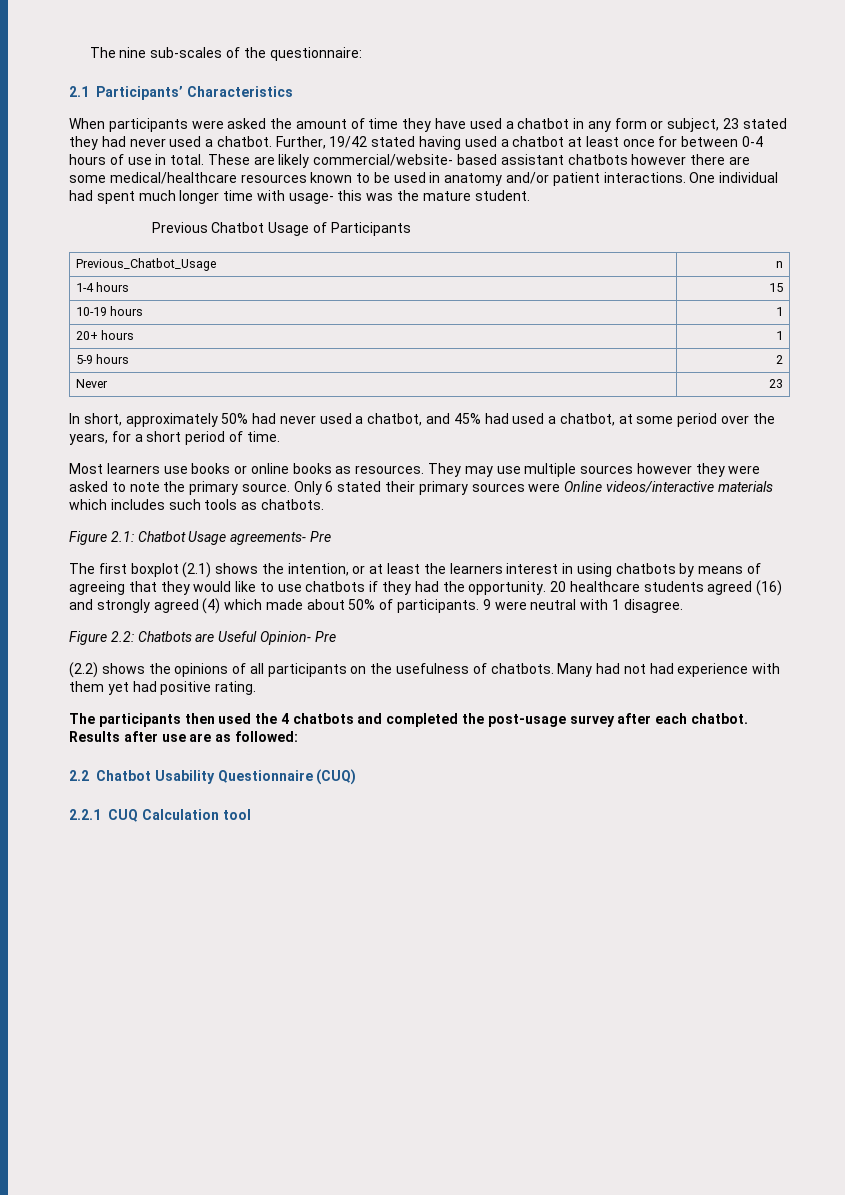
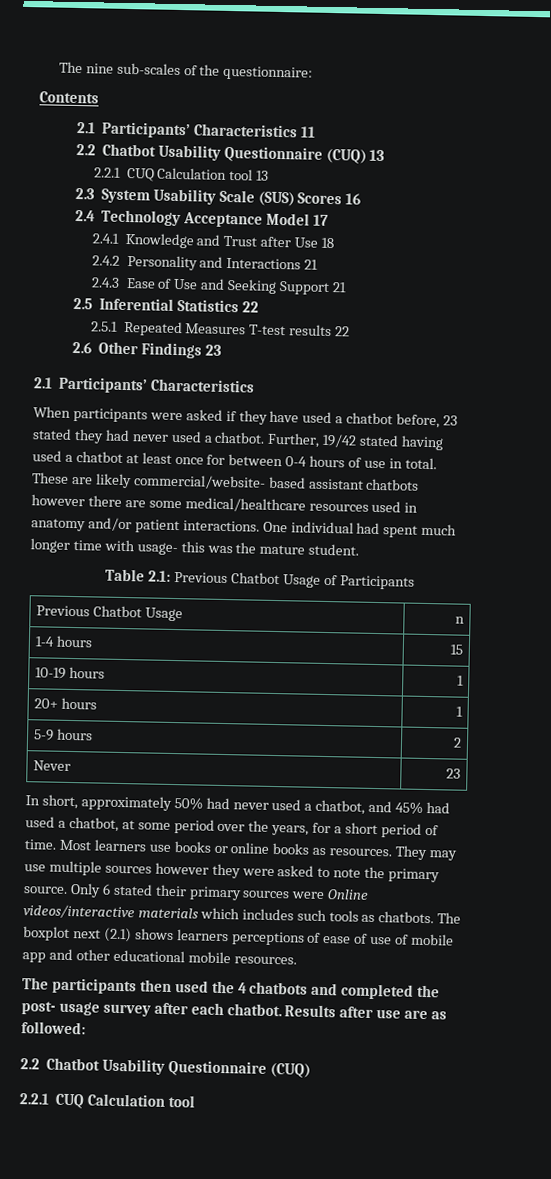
(362, 54) none -> [39,91,99,104] [75,121,316,139] [75,143,386,164] [94,167,270,182] [74,187,362,207] [74,209,329,228] [92,232,335,249] [92,254,319,271] [91,277,348,296] [72,297,259,313] [91,320,351,337] [71,341,222,359] // Contents // 2.1 Participants’ Characteristics 11 // 2.2 Chatbot Usability Questionnaire (CUQ) 13 // 2.2.1 CUQ Calculation tool 13 // 2.3 System Usability Scale (SUS) Scores 16 // 2.4 Technology Acceptance Model 17 // 2.4.1 Knowledge and Trust after Use 18 // 2.4.2 Personality and Interactions 21 // 2.4.3 Ease of Use and Seeking Support 21 // 2.5 Inferential Statistics 22 // 2.5.1 Repeated Measures T-test results 22 // 2.6 Other Findings 23
[270,118,399,129] the amount of time -> [225,410,237,422] if
[573,118,720,132] in any form or subject, -> [396,413,441,429] before,
[310,172,390,183] known to be -> (369, 507) none
(530, 195) none -> [105,568,171,582] Table 2.1:
[75,258,216,271] Previous_Chatbot_Usage -> [35,605,183,622] Previous Chatbot Usage
(280, 436) // -> (57, 844) none
[69,531,331,545] [69,562,762,578] [69,580,783,596] [69,598,683,614] [69,631,336,645] [69,662,781,678] [69,681,257,695] // Figure 2.1: Chatbot Usage agreements- Pre // The first boxplot (2.1) shows the intention, or at least the learners interest in using chatbots by means of agreeing that they would like to use chatbots if they had the opportunity. 20 healthcare students agreed (16) and strongly agreed (4) which made about 50% of participants. 9 were neutral with 1 disagree. // Figure 2.2: Chatbots are Useful Opinion- Pre // (2.2) shows the opinions of all participants on the usefulness of chatbots. Many had not had experience with them yet had positive rating. -> [437,912,462,924] [23,926,455,946] [22,948,297,965] The boxplot next (2.1) shows learners perceptions of ease of use of mobile app and other educational mobile resources.
[487,714,566,727] post-usage -> [21,1001,100,1016] post- usage

